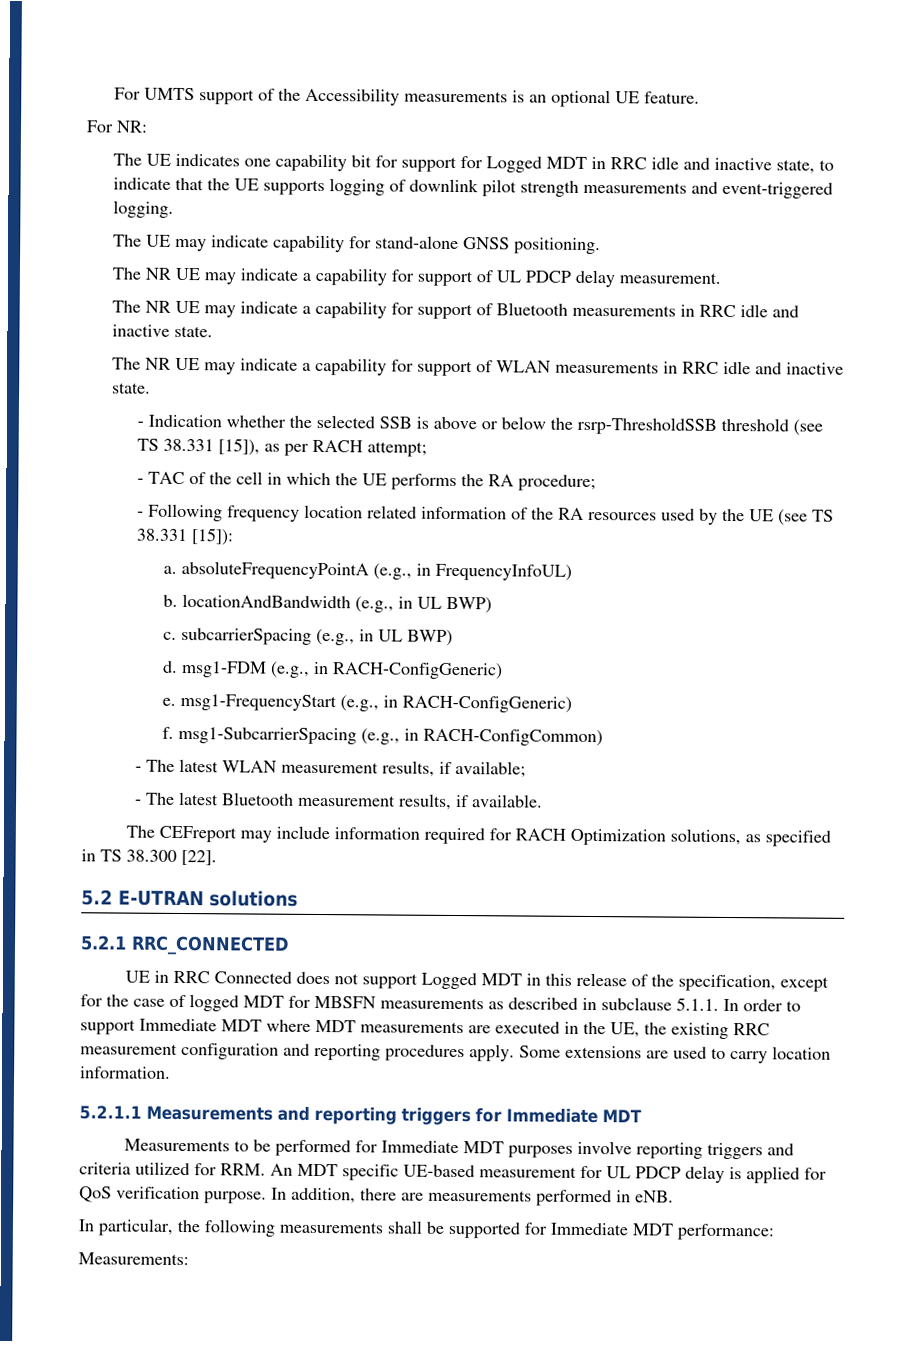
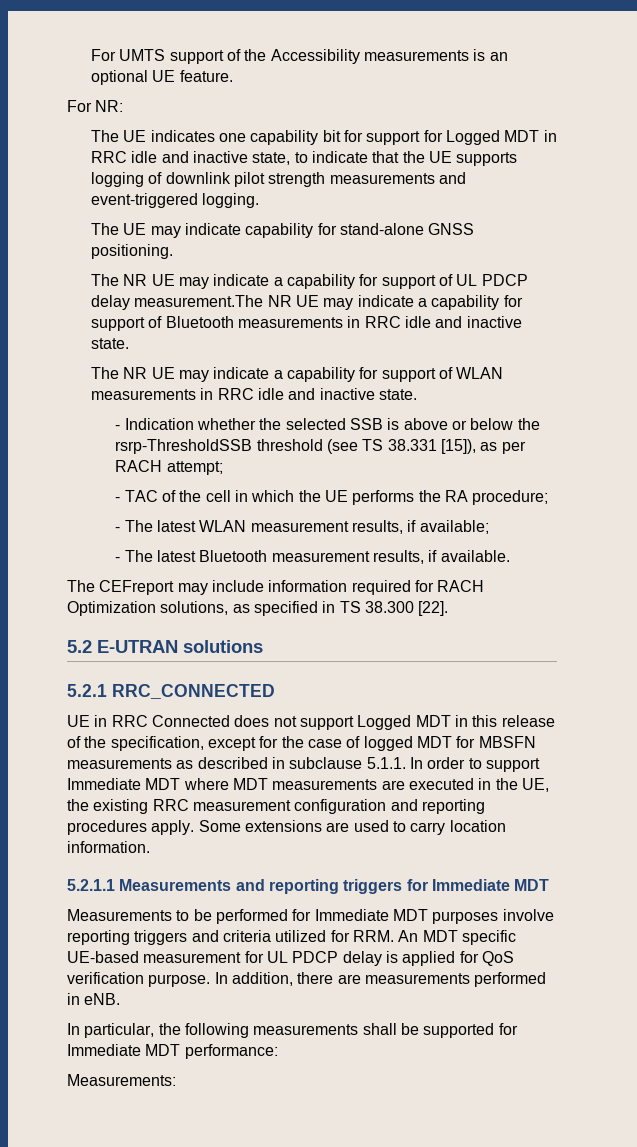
[618,272,721,284] [111,300,141,313] measurement. // The -> [134,295,264,307] measurement.The
[137,503,835,526] [136,528,235,546] [162,560,572,581] [162,593,492,614] [162,627,453,646] [162,660,503,680] [161,693,572,713] [161,726,603,747] // - Following frequency location related information of the RA resources used by the UE (see TS 38.331 [15]): // a. absoluteFrequencyPointA (e.g., in FrequencyInfoUL) // b. locationAndBandwidth (e.g., in UL BWP) // c. subcarrierSpacing (e.g., in UL BWP) // d. msg1-FDM (e.g., in RACH-ConfigGeneric) // e. msg1-FrequencyStart (e.g., in RACH-ConfigGeneric) // f. msg1-SubcarrierSpacing (e.g., in RACH-ConfigCommon) -> (549, 497) none

